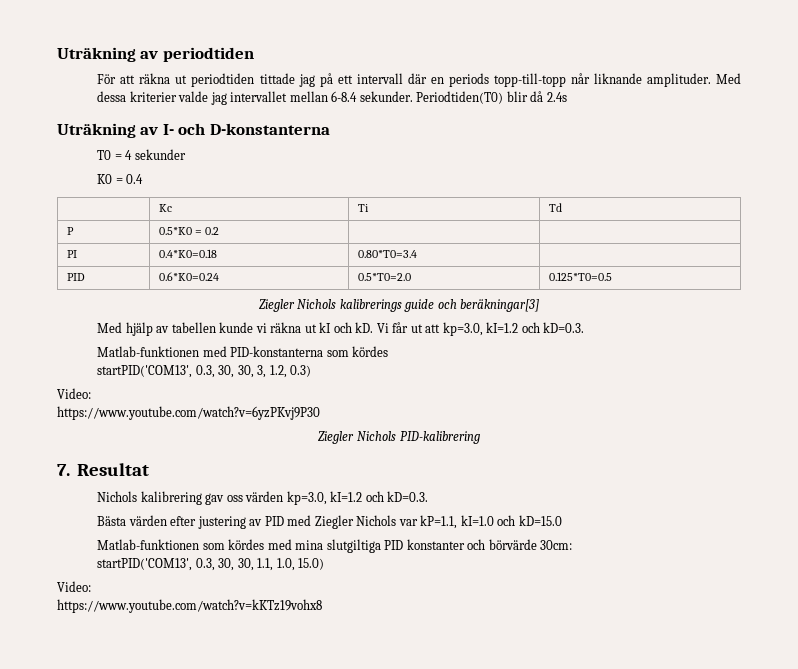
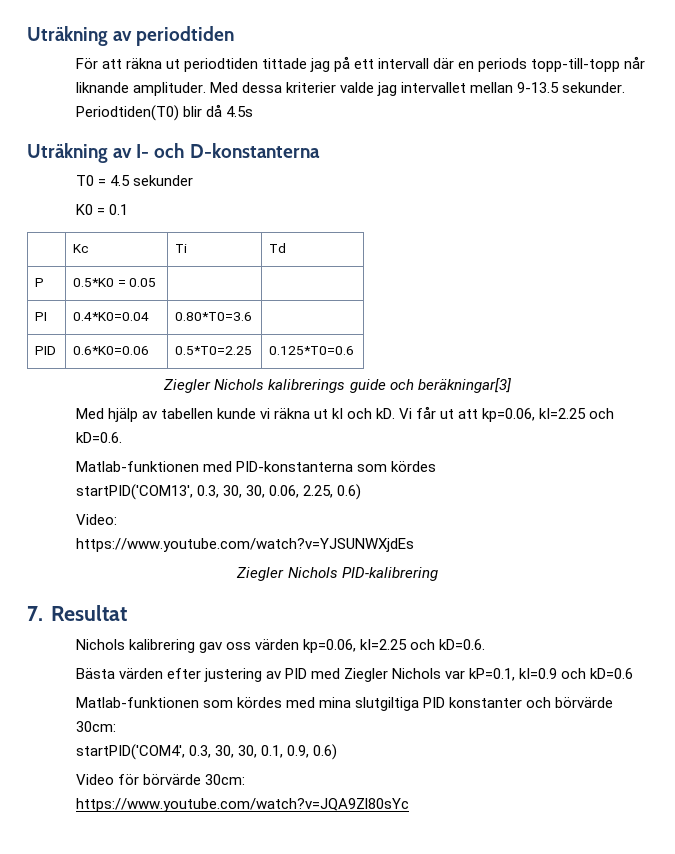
[331,91,358,102] 6-8.4 -> [516,82,559,93] 9-13.5
[546,92,567,102] 2.4s -> [225,106,253,117] 4.5s
[125,150,133,160] 4 -> [109,175,130,186] 4.5
[126,174,144,184] 0.4 -> [108,204,128,215] 0.1
[204,227,219,235] 0.2 -> [129,278,157,287] 0.05
[158,249,217,258] [357,250,417,258] 0.4*K0=0.18 | 0.80*T0=3.4 -> [73,312,150,321] [175,312,253,321] 0.4*K0=0.04 | 0.80*T0=3.6
[158,272,219,281] [357,273,411,281] [548,272,612,281] 0.6*K0=0.24 | 0.5*T0=2.0 | 0.125*T0=0.5 -> [73,346,150,355] [175,346,253,355] [269,346,355,355] 0.6*K0=0.06 | 0.5*T0=2.25 | 0.125*T0=0.6
[442,322,585,336] kp=3.0, kI=1.2 och kD=0.3. -> [482,408,615,422] [75,432,122,443] kp=0.06, kI=2.25 och kD=0.6.
[257,365,312,378] [57,388,91,399] [57,406,320,420] 3, 1.2, 0.3) // Video: // https://www.youtube.com/watch?v=6yzPKvj9P30 -> [268,484,361,500] [75,514,117,525] [75,538,414,552] 0.06, 2.25, 0.6) // Video: // https://www.youtube.com/watch?v=YJSUNWXjdEs
[286,491,429,505] kp=3.0, kI=1.2 och kD=0.3. -> [302,639,485,653] kp=0.06, kI=2.25 och kD=0.6.
[420,515,562,529] kP=1.1, kI=1.0 och kD=15.0 -> [469,668,634,681] kP=0.1, kI=0.9 och kD=0.6
[97,558,325,571] [57,581,91,592] [57,599,322,613] startPID('COM13', 0.3, 30, 30, 1.1, 1.0, 15.0) // Video: // https://www.youtube.com/watch?v=kKTz19vohx8 -> [75,744,337,760] [75,774,245,785] [75,798,409,812] startPID('COM4', 0.3, 30, 30, 0.1, 0.9, 0.6) // Video för börvärde 30cm: // https://www.youtube.com/watch?v=JQA9Zl80sYc

